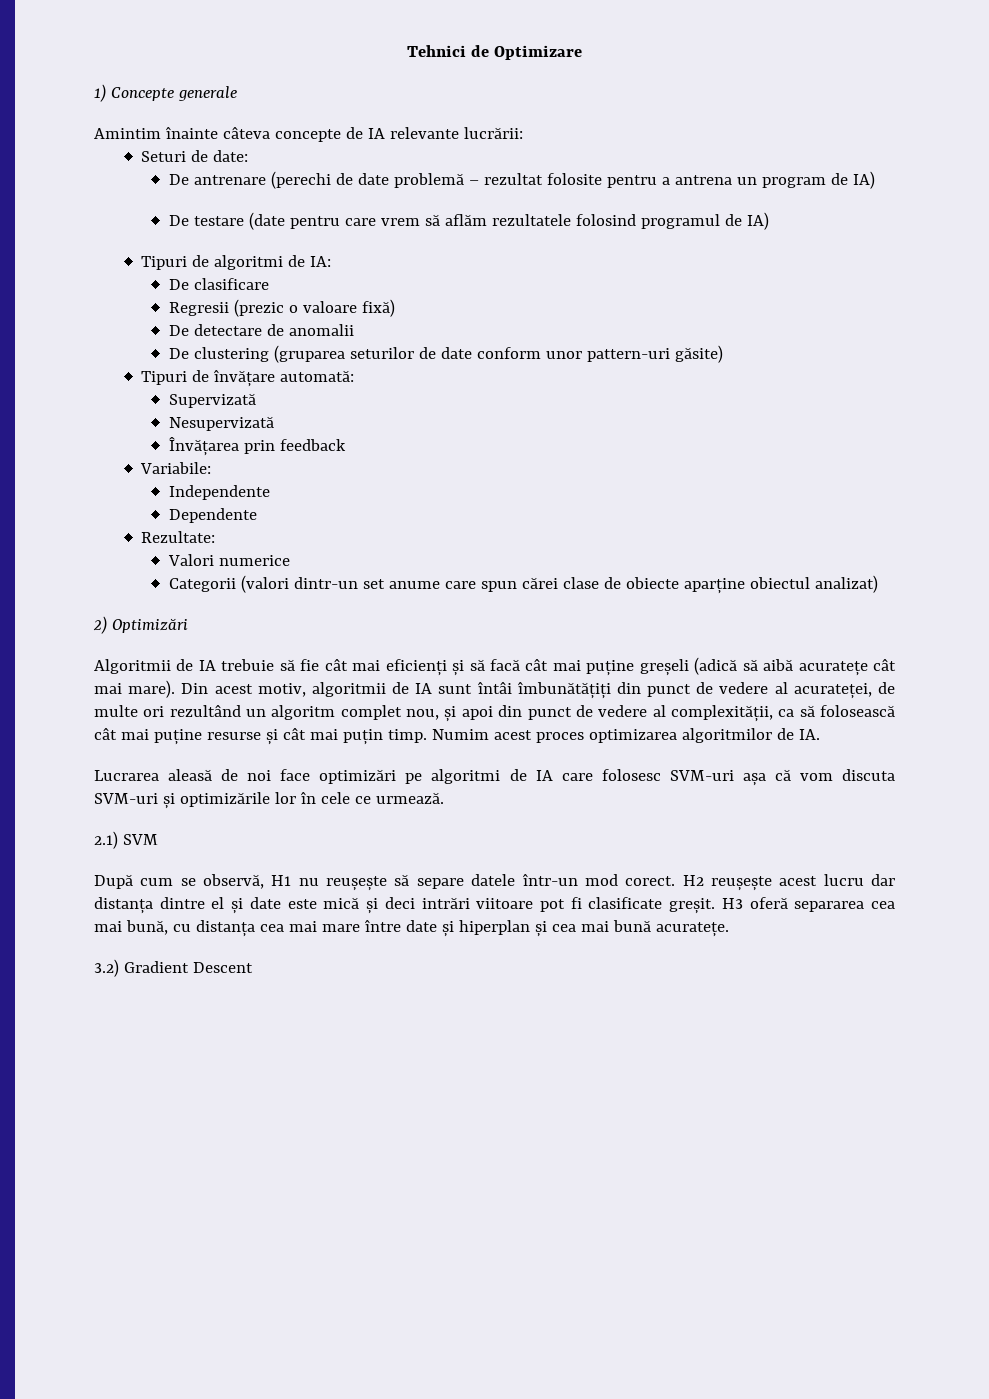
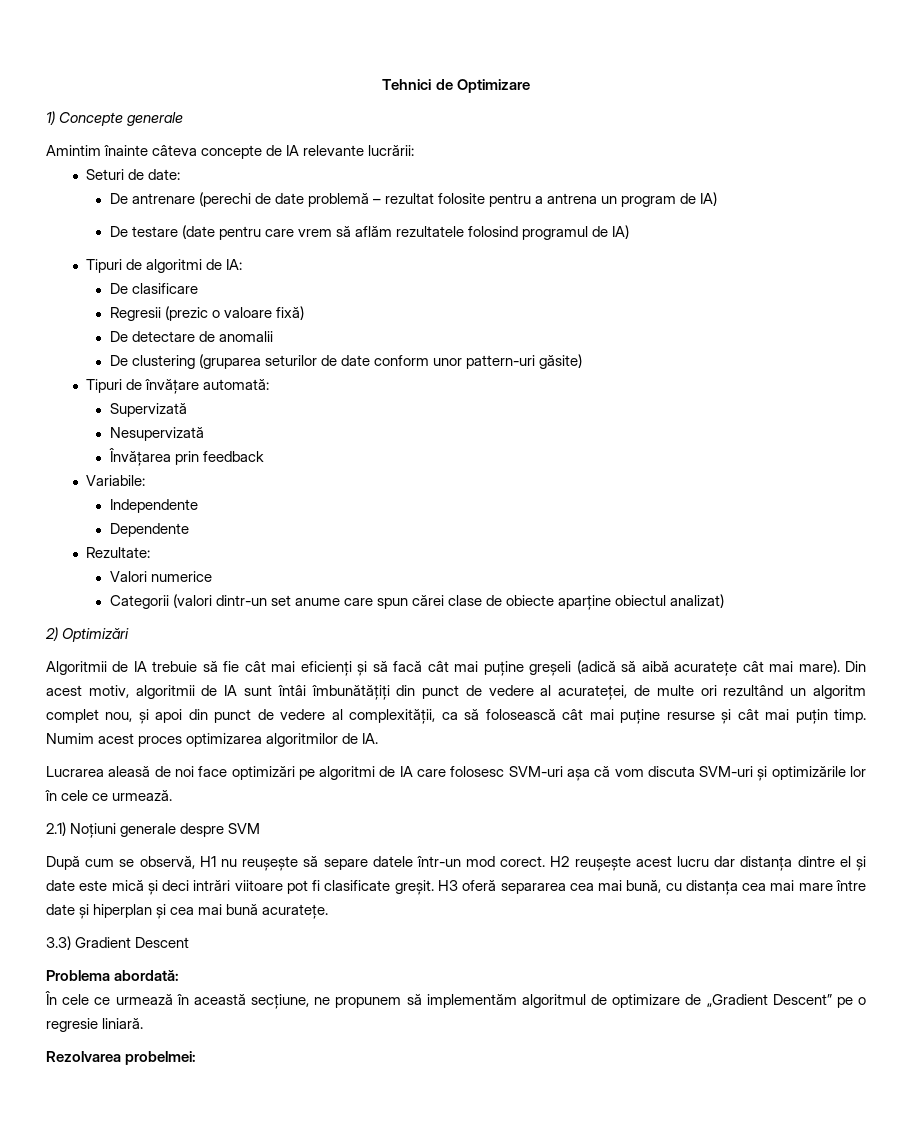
(118, 840) none -> [70,823,225,838] Noțiuni generale despre
[94,959,119,977] 3.2) -> [46,936,71,950] 3.3)
(253, 967) none -> [46,970,180,981] [45,991,866,1009] [46,1018,144,1032] [46,1051,197,1065] // Problema abordată: // În cele ce urmează în această secțiune, ne propunem să implementăm algoritmul de optimizare de „Gradient Descent” pe o regresie liniară. // Rezolvarea probelmei:

